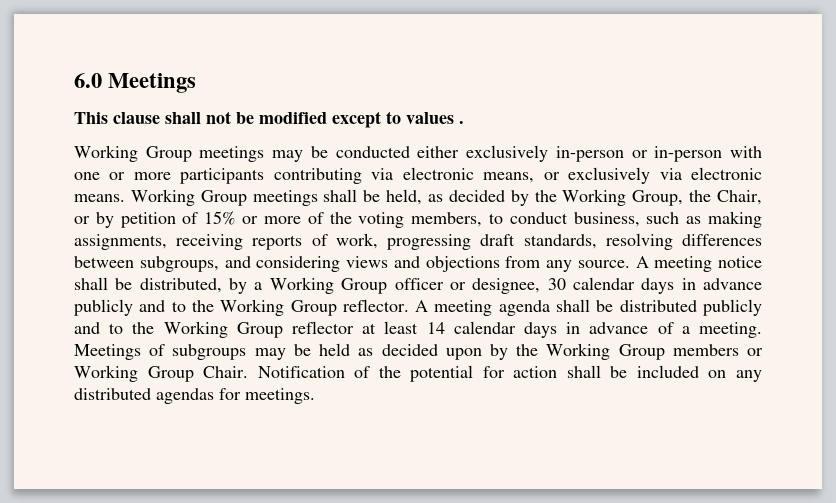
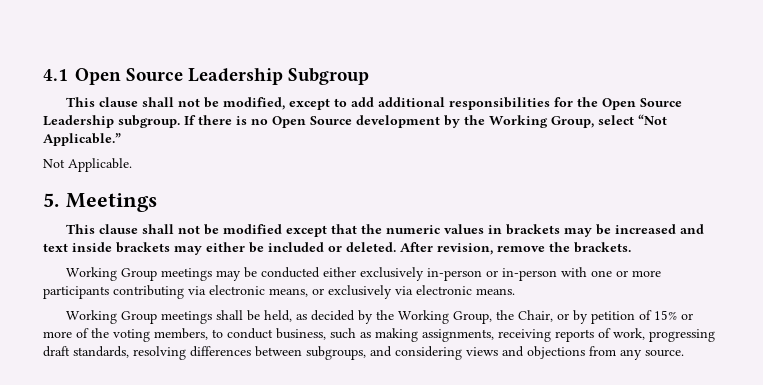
[74,73,102,88] 6.0 -> [43,68,370,85] [66,97,683,110] [43,114,667,128] [43,133,121,146] [43,158,132,172] [43,193,59,207] 4.1 Open Source Leadership Subgroup // This clause shall not be modified, except to add additional responsibilities for the Open Source Leadership subgroup. If there is no Open Source development by the Working Group, select “Not Applicable.” // Not Applicable. // 5.
[386,111,464,124] to values . -> [331,224,705,237] [43,242,631,255] that the numeric values in brackets may be increased and text inside brackets may either be included or deleted. After revision, remove the brackets.
(125, 198) none -> (515, 291) //
[635,256,762,272] [74,277,762,294] [74,299,762,316] [74,321,763,338] [74,343,763,360] [74,365,763,382] [74,388,315,404] A meeting notice shall be distributed, by a Working Group officer or designee, 30 calendar days in advance publicly and to the Working Group reflector. A meeting agenda shall be distributed publicly and to the Working Group reflector at least 14 calendar days in advance of a meeting. Meetings of subgroups may be held as decided upon by the Working Group members or Working Group Chair. Notification of the potential for action shall be included on any distributed agendas for meetings. -> (684, 353) none

